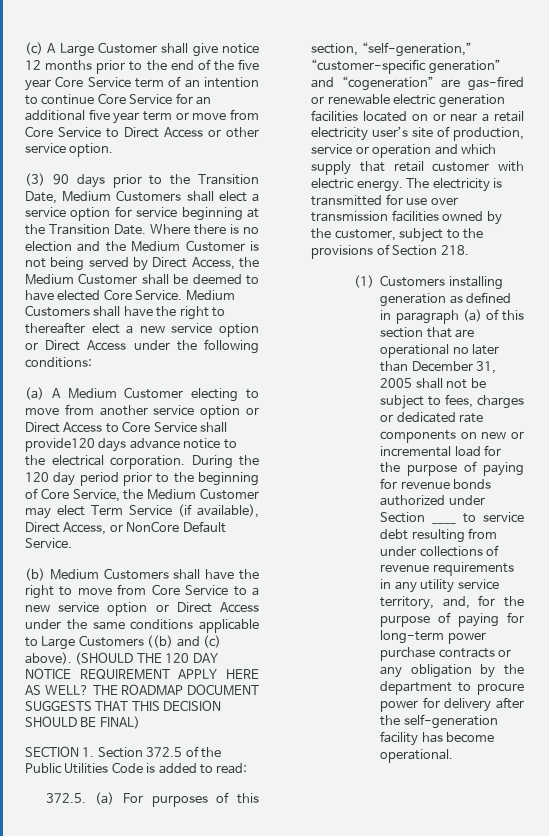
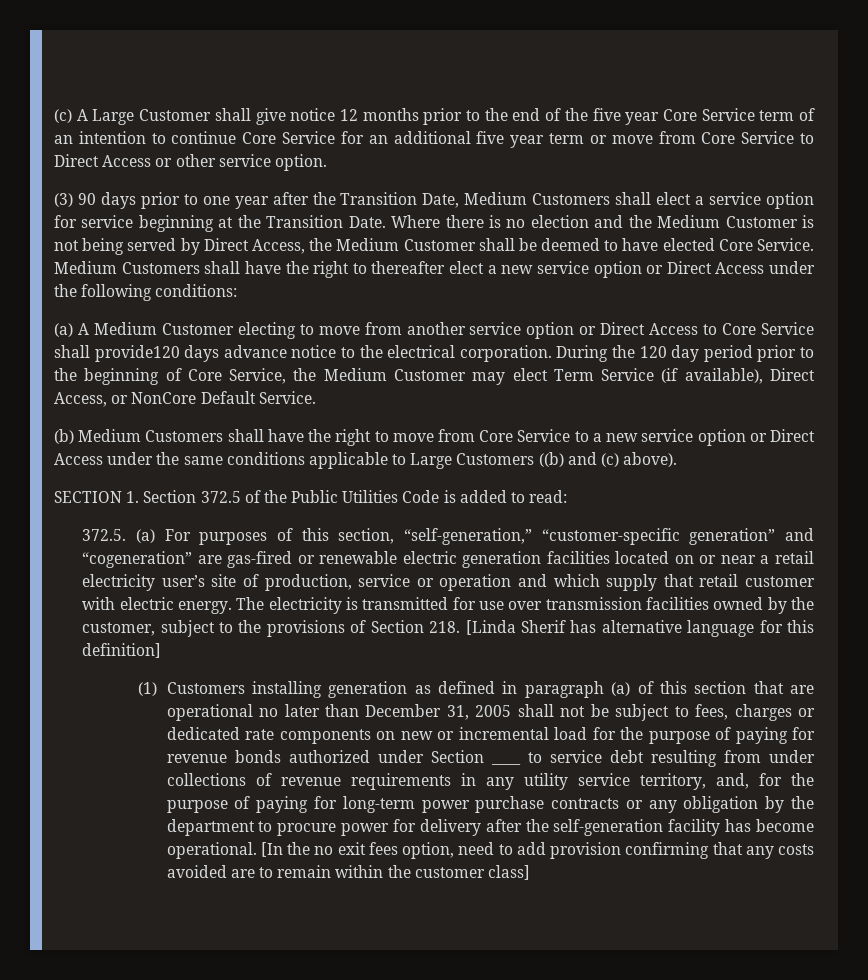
(163, 180) none -> [202,192,309,209] one year after
[75,652,218,665] [25,668,259,680] [25,684,259,696] [25,700,222,711] [25,716,140,729] (SHOULD THE 120 DAY NOTICE REQUIREMENT APPLY HERE AS WELL? THE ROADMAP DOCUMENT SUGGESTS THAT THIS DECISION SHOULD BE FINAL) -> (678, 459) none
(469, 250) none -> [465,620,814,637] [82,643,162,658] [Linda Sherif has alternative language for this definition]
(454, 756) none -> [260,842,814,859] [166,865,530,880] [In the no exit fees option, need to add provision confirming that any costs avoided are to remain within the customer class]

